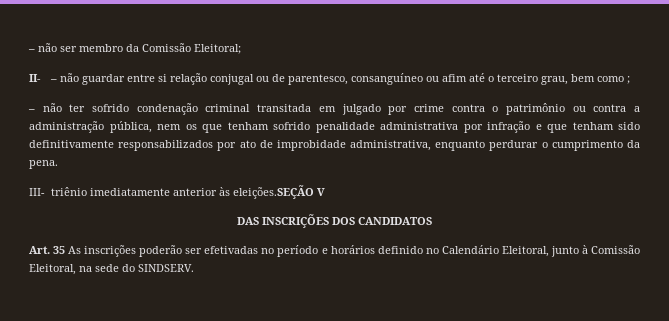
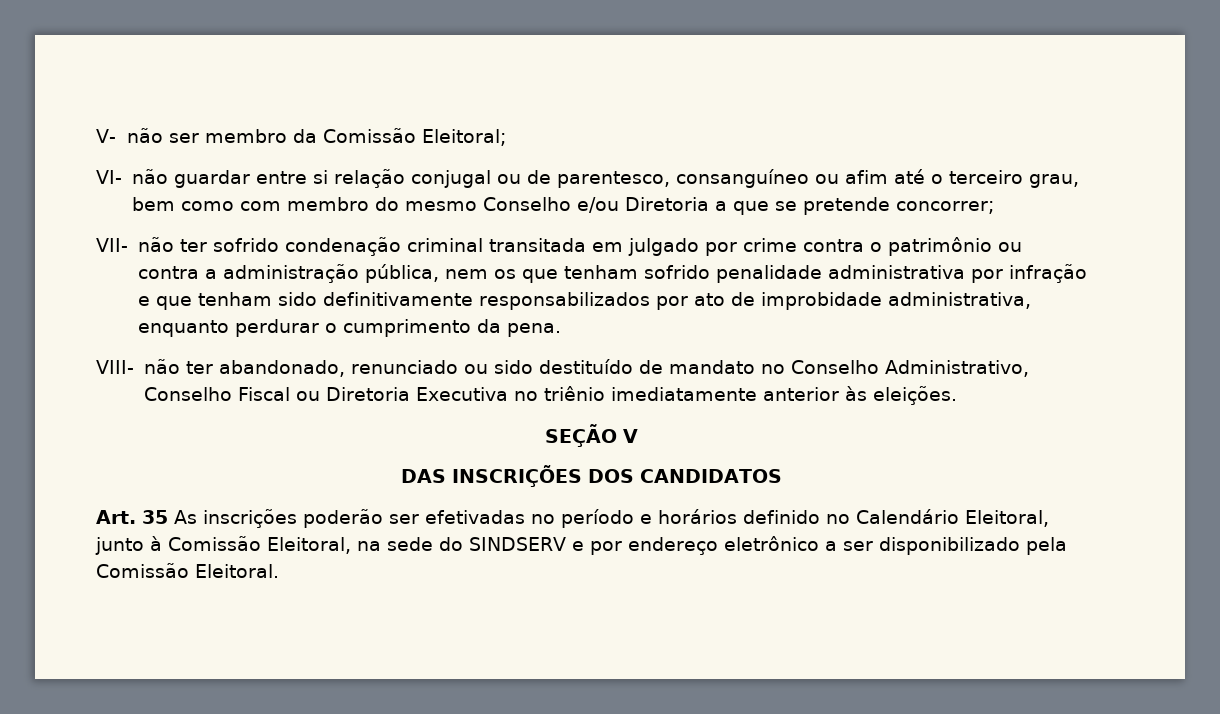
[28,49,35,52] – -> [96,129,116,143] V-
[29,74,57,82] II- – -> [96,170,122,184] VI-
[626,76,630,84] [28,109,35,112] ; // – -> [239,197,994,215] [96,238,128,252] com membro do mesmo Conselho e/ou Diretoria a que se pretende concorrer; // VII-
[29,188,45,196] III- -> [96,359,1029,377] [143,387,539,401] VIII- não ter abandonado, renunciado ou sido destituído de mandato no Conselho Administrativo, Conselho Fiscal ou Diretoria Executiva no
[232,185,314,199] eleições.SEÇÃO -> [873,386,958,405] [545,424,617,447] eleições. // SEÇÃO
[138,264,194,272] SINDSERV. -> [469,536,1067,555] [96,563,279,578] SINDSERV e por endereço eletrônico a ser disponibilizado pela Comissão Eleitoral.

